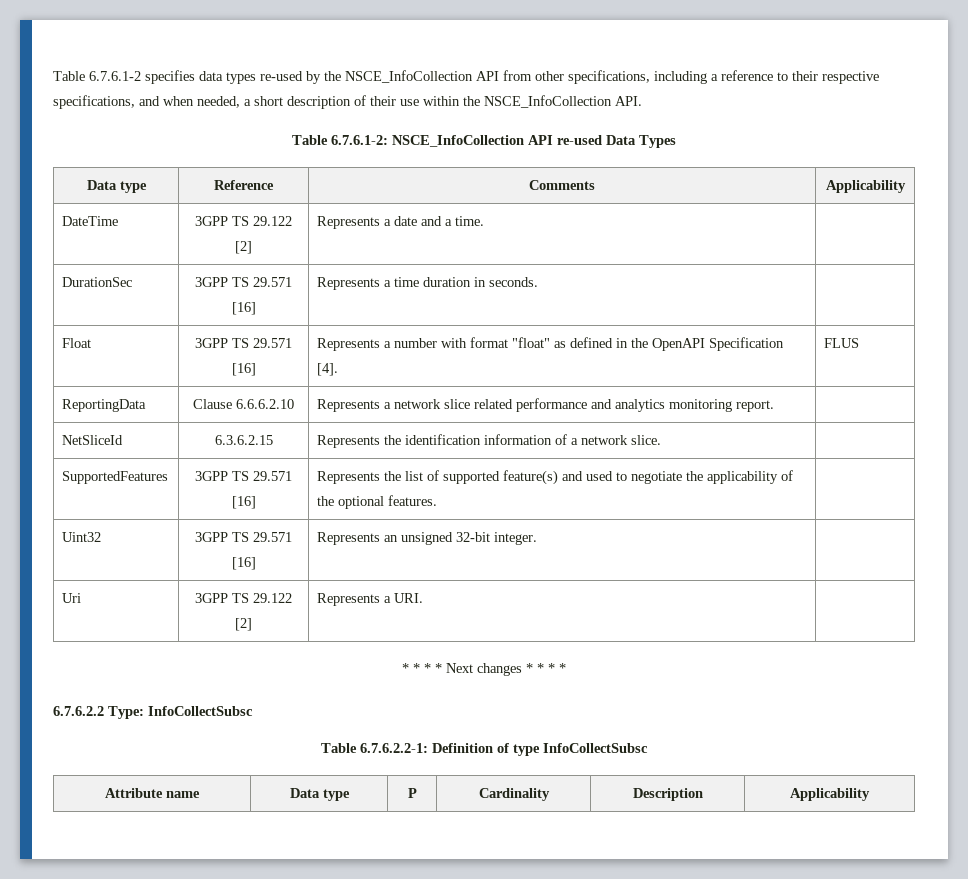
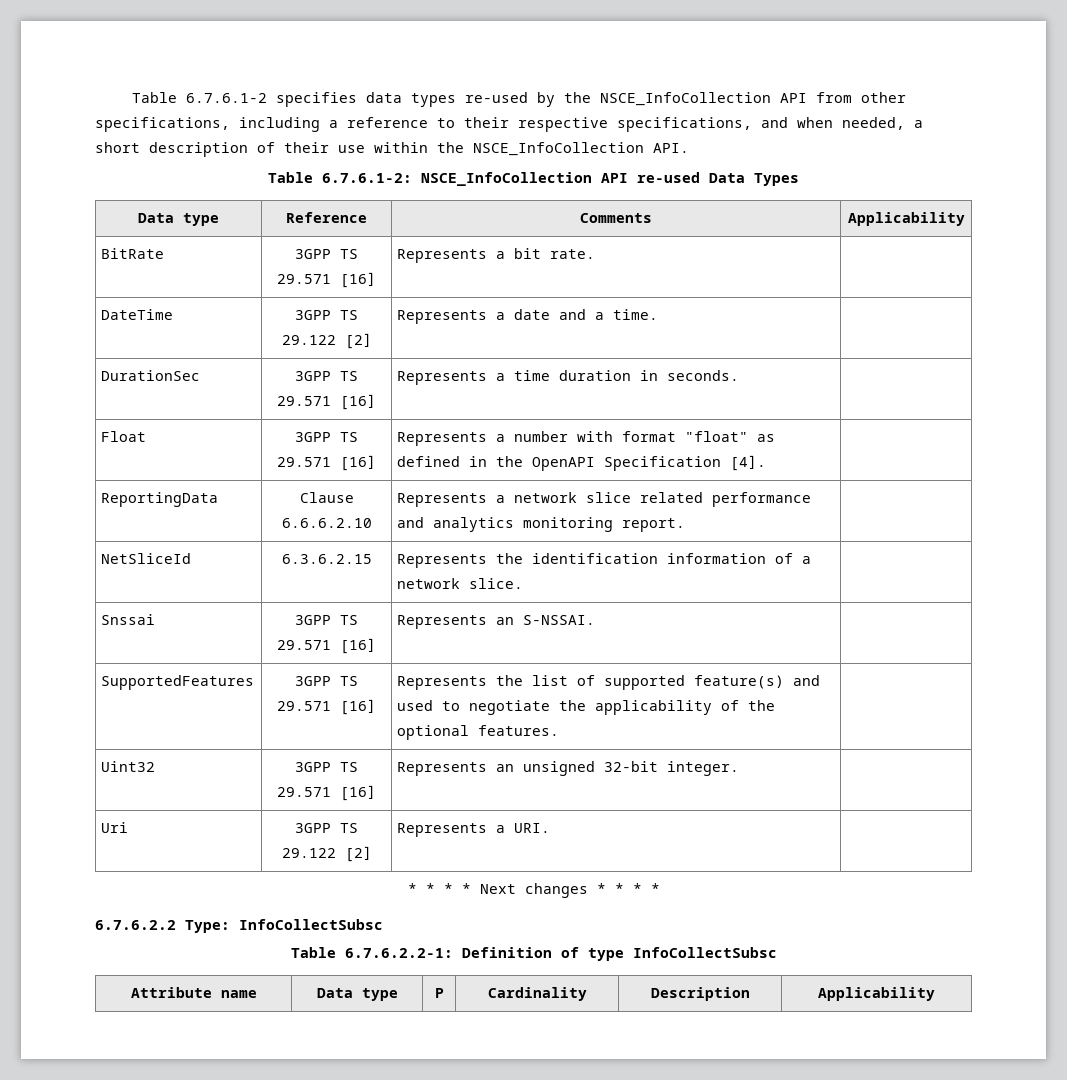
(906, 186) none -> [101,248,165,259] [295,249,358,259] [277,272,376,288] [397,248,596,263] // BitRate | 3GPP TS 29.571 [16] | Represents a bit rate. |
[824,338,860,348] FLUS -> (767, 463) none
(662, 440) none -> [101,614,156,625] [295,615,358,625] [277,638,376,654] [397,615,596,629] // Snssai | 3GPP TS 29.571 [16] | Represents an S-NSSAI. |

